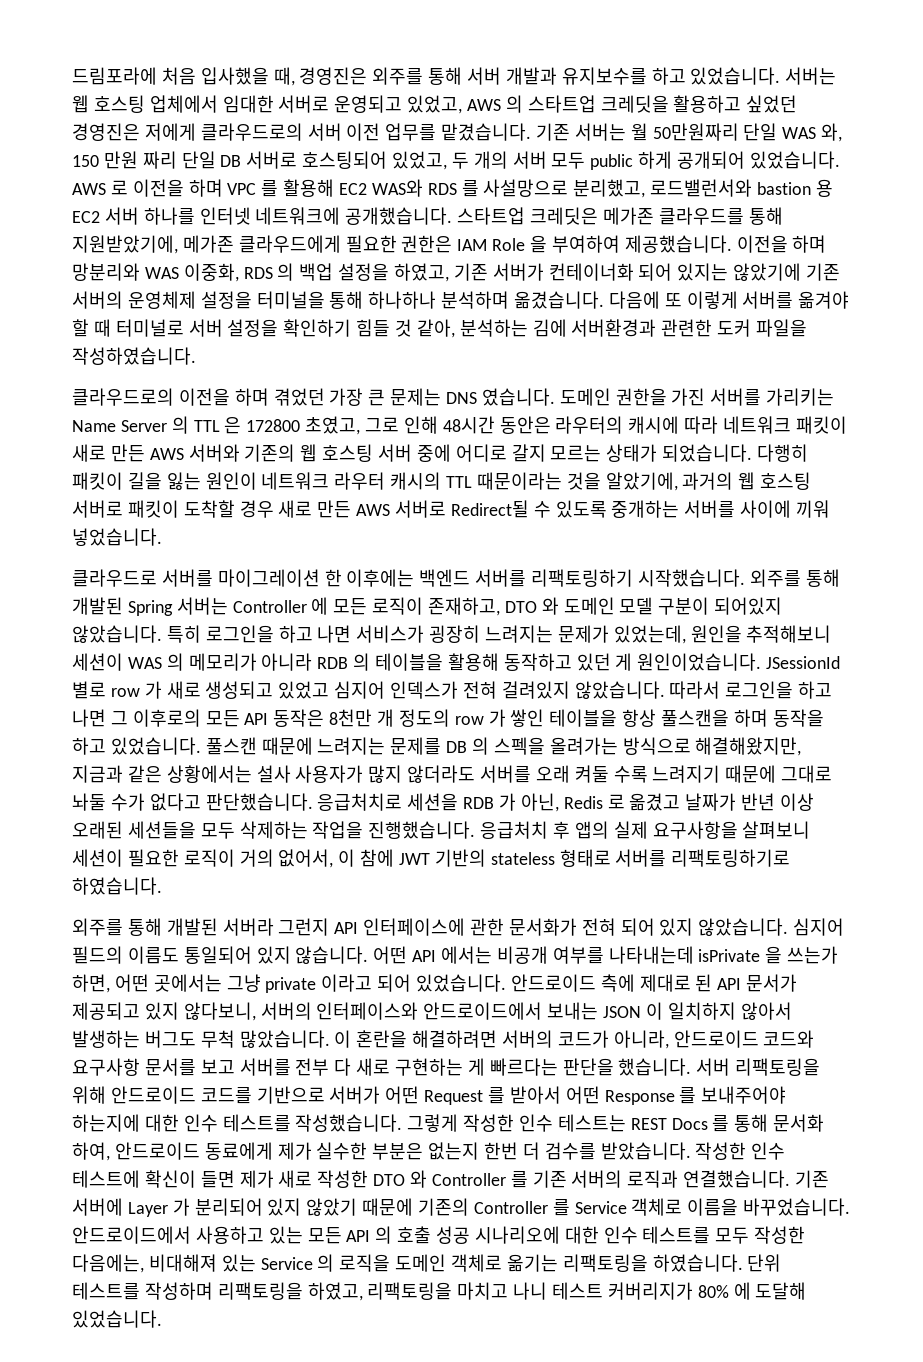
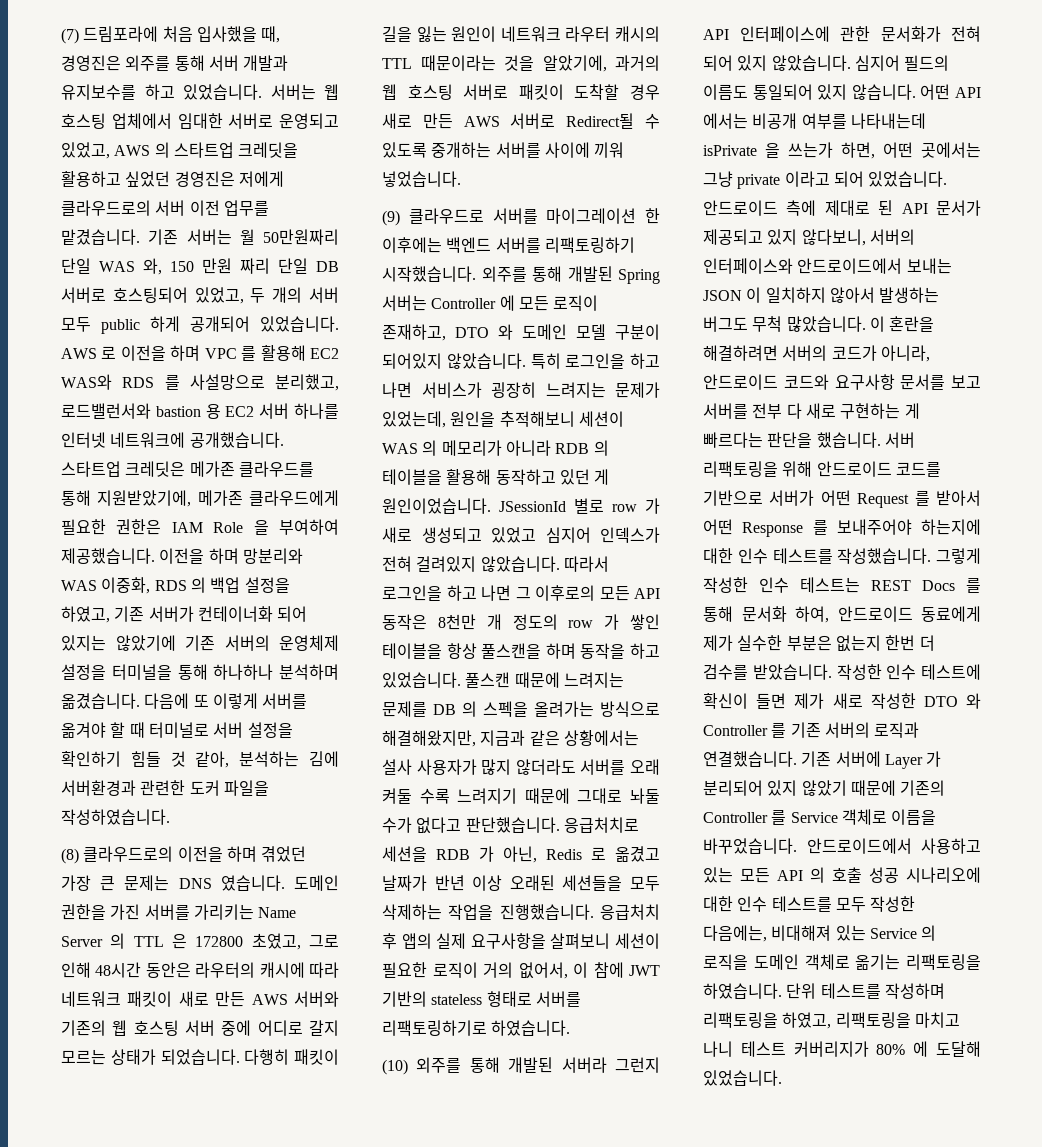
(72, 76) none -> [61,28,79,44] (7)
(196, 356) none -> [61,848,79,864] (8)
(162, 537) none -> [382,210,400,226] (9)
(162, 886) none -> [382,1059,408,1075] (10)

